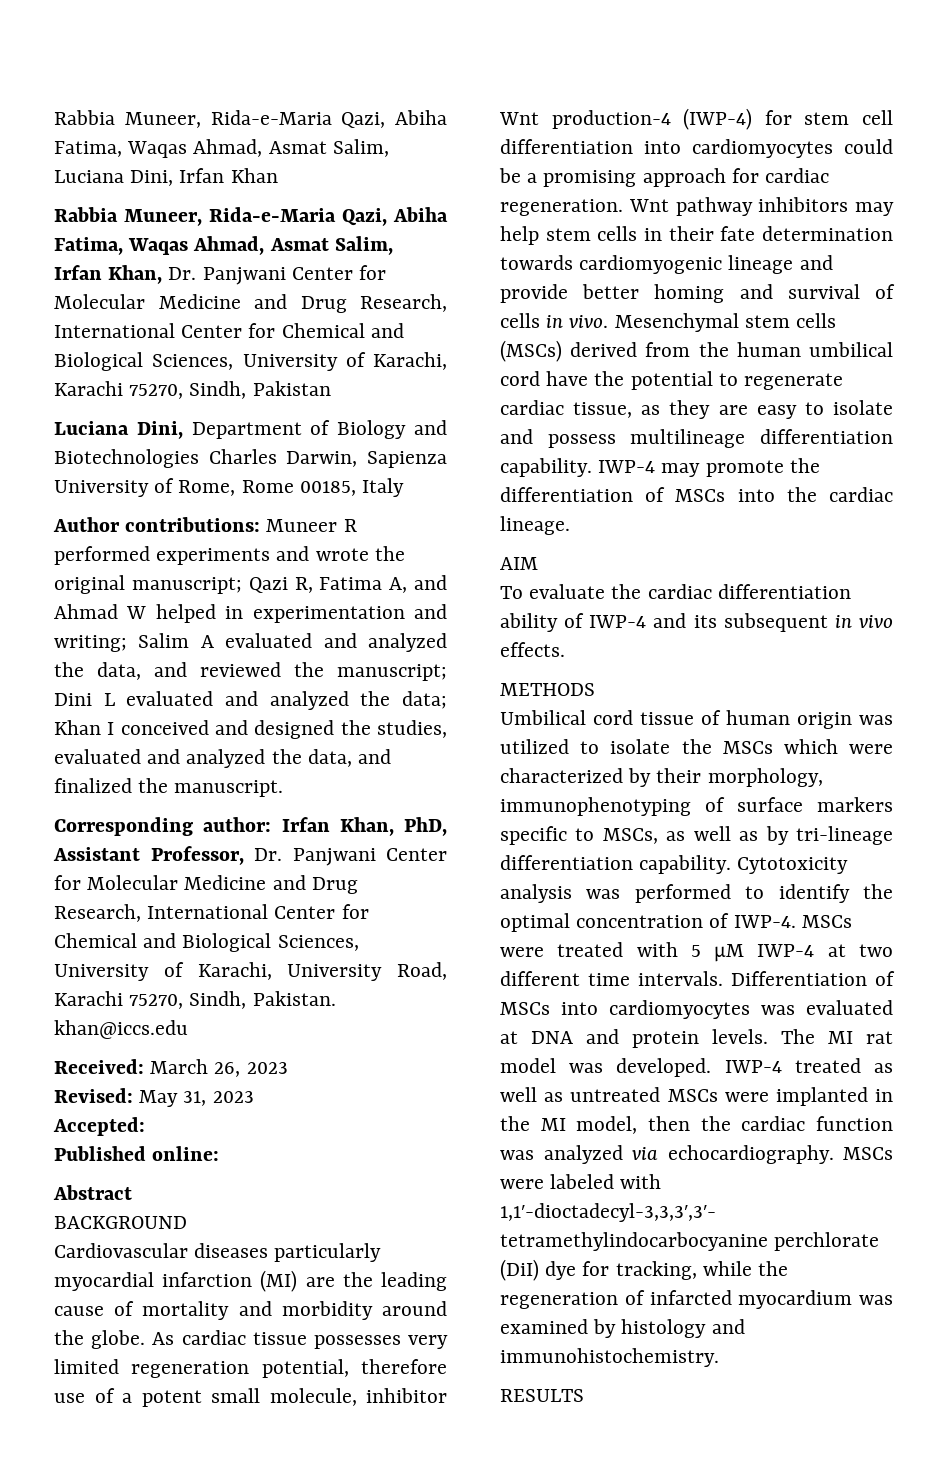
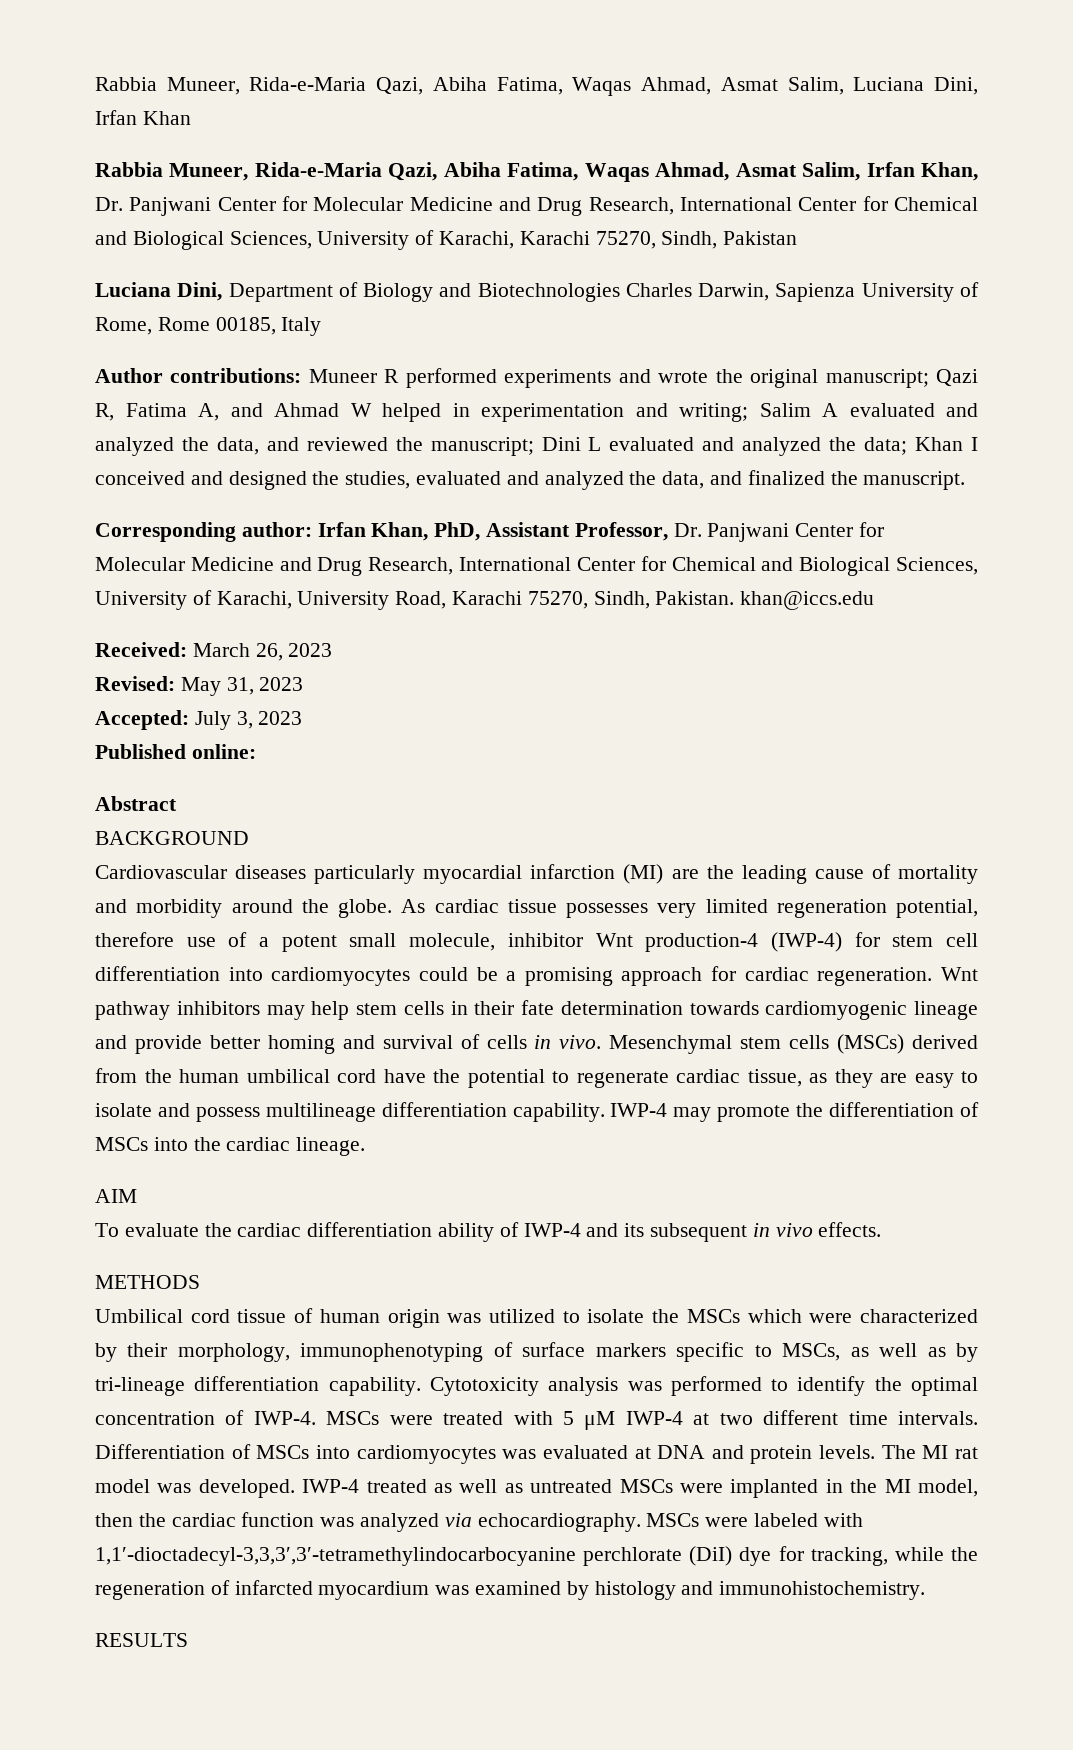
(145, 1126) none -> [194,711,303,730] July 3, 2023

